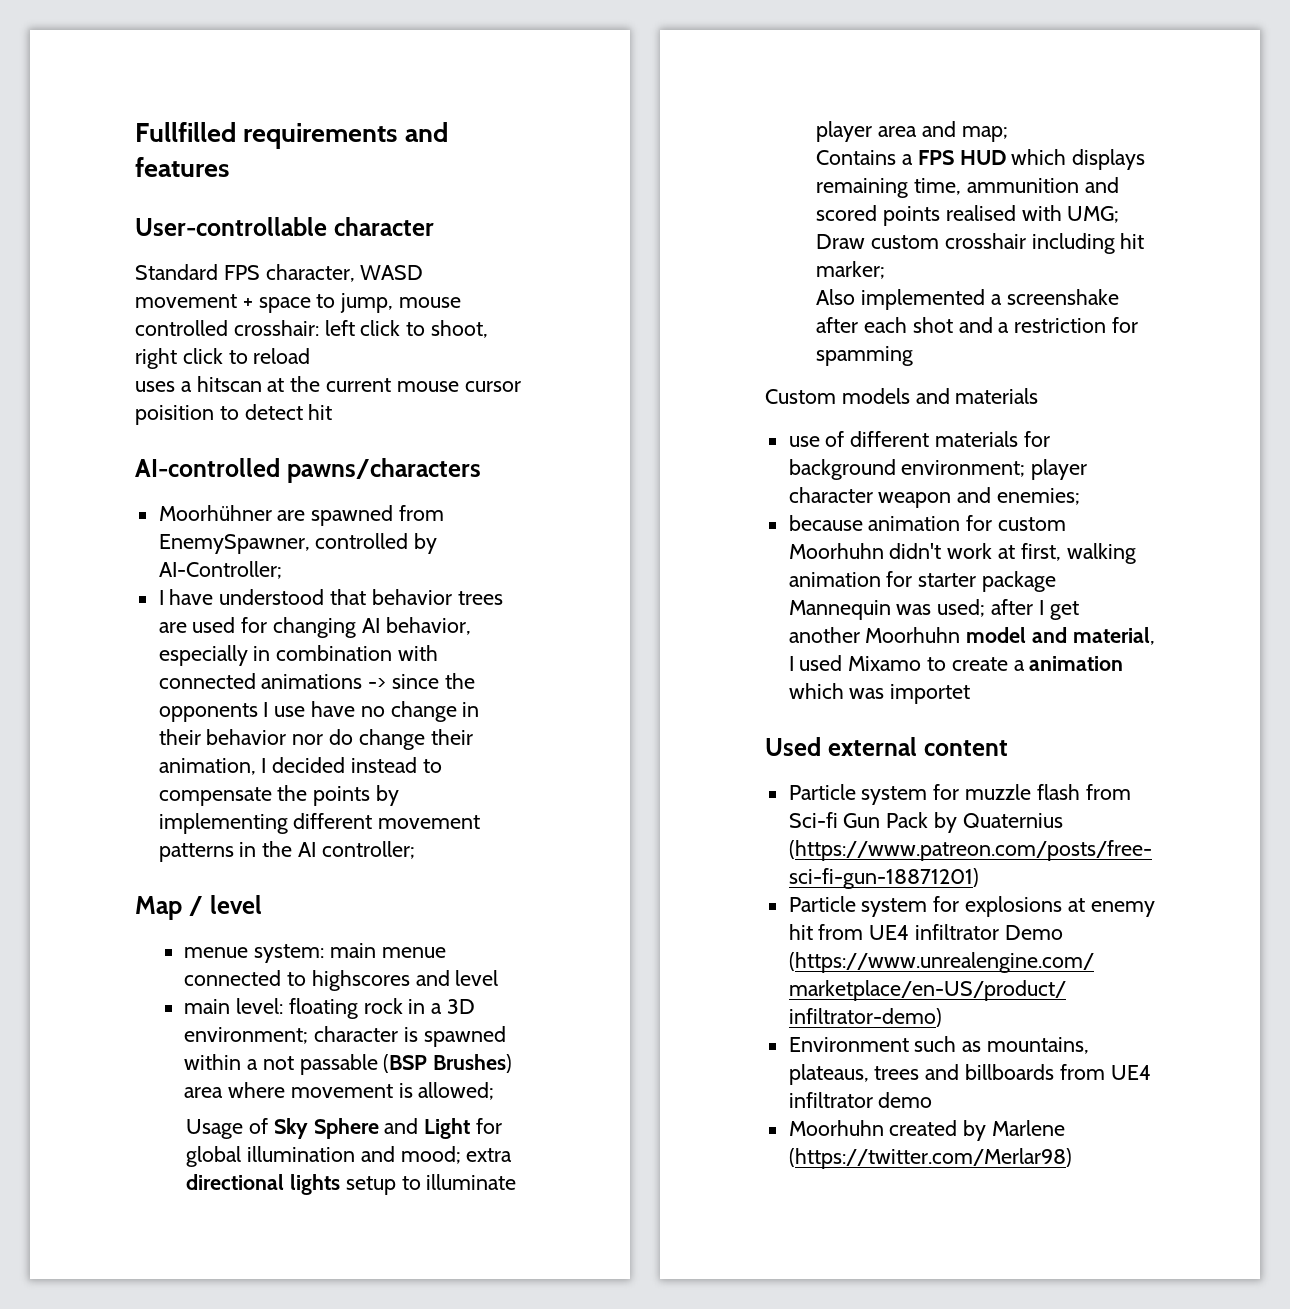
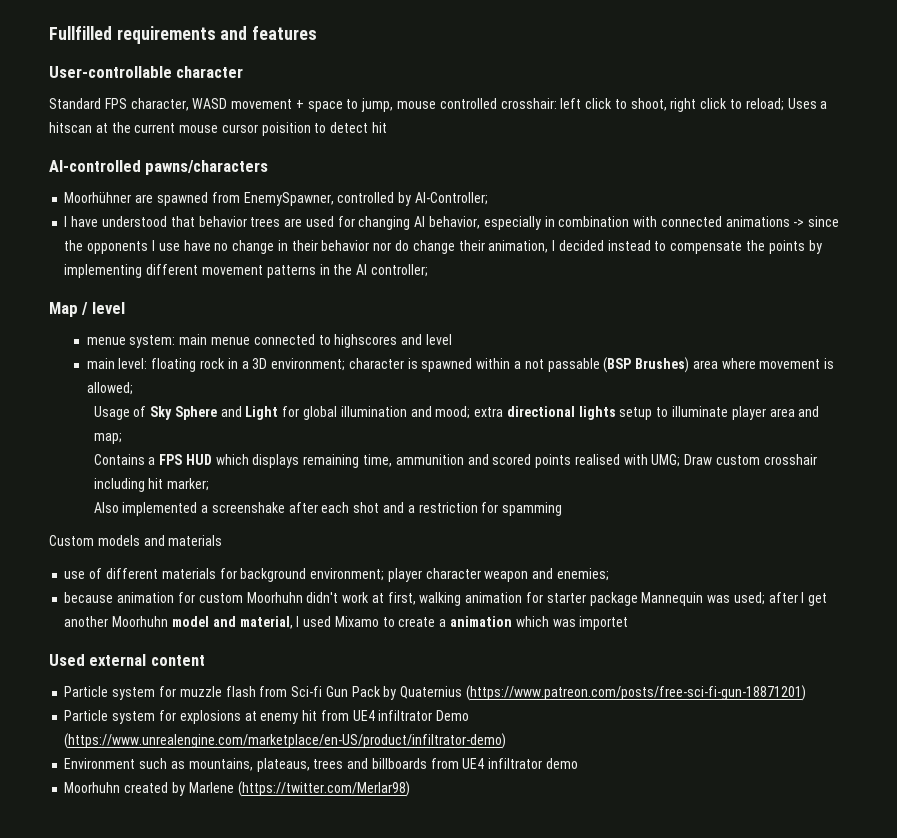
[253,348,311,364] [135,381,175,392] reload // uses -> [745,98,817,111] reload; Uses

